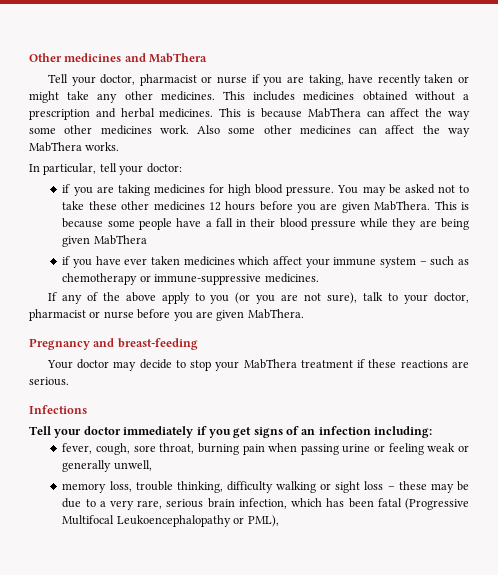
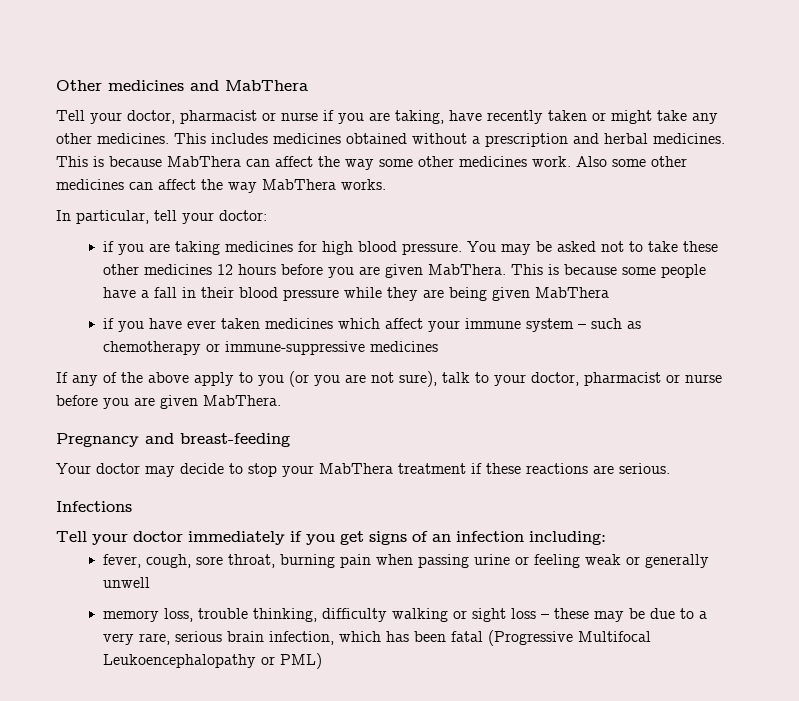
[264,273,319,283] medicines. -> [370,341,439,352] medicines
[113,460,152,471] unwell, -> [103,577,151,588] unwell
[247,515,279,527] PML), -> [280,653,323,669] PML)

